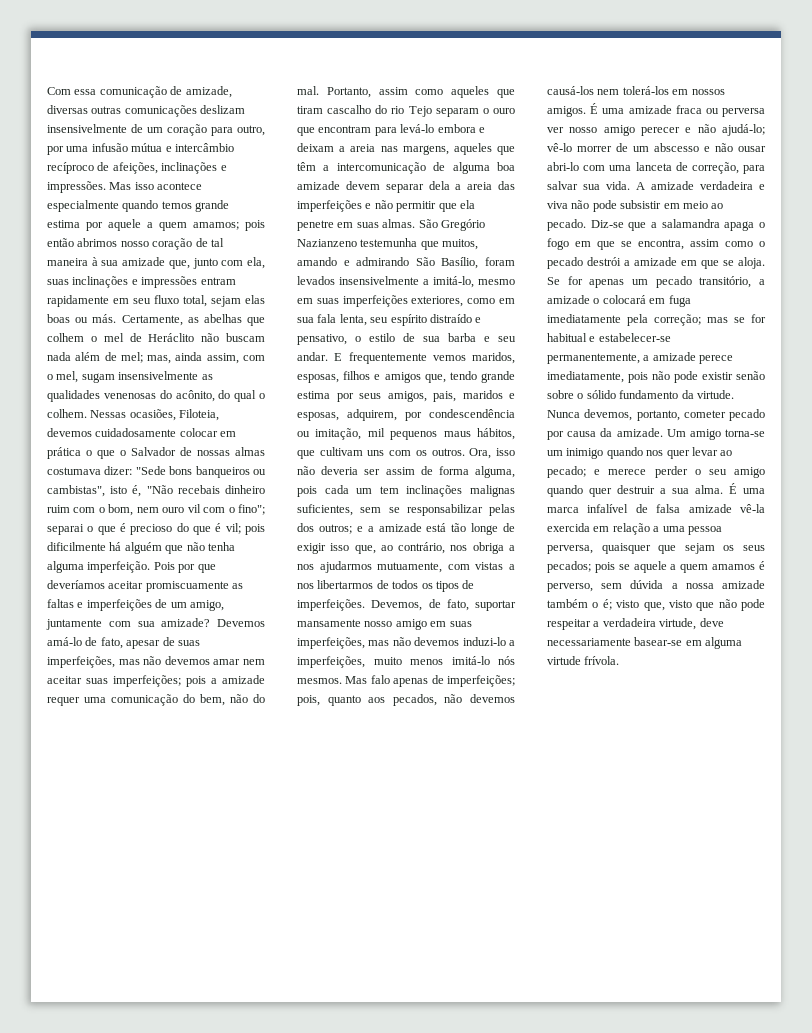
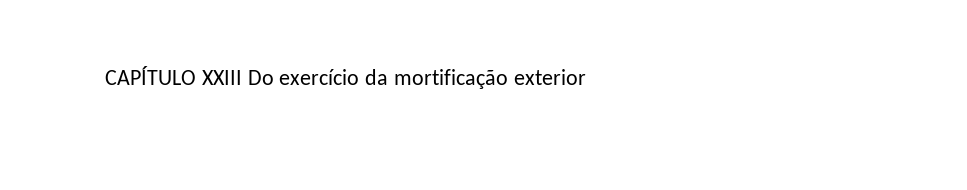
[47,86,232,98] [47,105,246,117] [47,124,265,136] [47,143,234,155] [47,162,227,174] [47,181,203,193] [47,200,230,212] [47,219,265,231] [47,238,224,250] [47,257,265,269] [47,276,236,288] [47,295,265,307] [47,314,265,326] [47,333,265,342] [47,352,265,364] [47,371,213,383] [47,390,265,402] [47,409,220,421] [47,428,237,437] [47,447,265,459] [47,466,266,478] [47,485,265,497] [47,504,266,516] [47,523,265,535] [47,542,235,554] [47,561,216,573] [47,580,244,592] [47,599,224,611] [46,618,265,630] [47,637,200,649] [47,656,265,668] [47,675,265,687] [47,694,265,706] [297,86,515,98] [297,105,515,117] [297,124,485,136] [297,143,515,155] [297,162,515,174] [297,181,515,193] [297,200,475,212] [297,219,485,231] [297,238,479,250] [297,257,515,269] [297,276,515,288] [297,295,515,307] [297,314,482,326] [297,333,516,345] [297,352,515,364] [297,371,515,383] [297,390,515,402] [297,409,515,421] [297,428,515,440] [297,447,515,459] [297,466,515,478] [297,485,515,497] [297,504,515,516] [297,523,515,535] [297,542,515,554] [297,561,515,573] [297,580,475,592] [297,599,516,611] [297,619,472,630] [297,637,515,649] [297,656,515,668] [297,675,515,687] [297,694,515,706] [547,86,725,95] [547,103,765,117] [547,124,765,136] [547,143,766,152] [547,162,765,174] [547,181,765,190] [547,200,724,212] [547,219,765,231] [547,238,765,250] [547,257,765,269] [547,276,765,288] [547,295,691,307] [547,314,766,326] [547,333,671,342] [547,352,734,364] [547,371,765,383] [547,390,734,399] [547,409,765,421] [547,428,765,440] [547,447,733,459] [547,466,765,478] [547,483,765,497] [547,504,765,513] [547,523,722,535] [547,543,765,554] [547,561,765,573] [547,580,765,592] [547,599,765,611] [547,618,724,630] [547,637,743,649] [547,656,620,665] Com essa comunicação de amizade, diversas outras comunicações deslizam insensivelmente de um coração para outro, por uma infusão mútua e intercâmbio recíproco de afeições, inclinações e impressões. Mas isso acontece especialmente quando temos grande estima por aquele a quem amamos; pois então abrimos nosso coração de tal maneira à sua amizade que, junto com ela, suas inclinações e impressões entram rapidamente em seu fluxo total, sejam elas boas ou más. Certamente, as abelhas que colhem o mel de Heráclito não buscam nada além de mel; mas, ainda assim, com o mel, sugam insensivelmente as qualidades venenosas do acônito, do qual o colhem. Nessas ocasiões, Filoteia, devemos cuidadosamente colocar em prática o que o Salvador de nossas almas costumava dizer: "Sede bons banqueiros ou cambistas", isto é, "Não recebais dinheiro ruim com o bom, nem ouro vil com o fino"; separai o que é precioso do que é vil; pois dificilmente há alguém que não tenha alguma imperfeição. Pois por que deveríamos aceitar promiscuamente as faltas e imperfeições de um amigo, juntamente com sua amizade? Devemos amá-lo de fato, apesar de suas imperfeições, mas não devemos amar nem aceitar suas imperfeições; pois a amizade requer uma comunicação do bem, não do mal. Portanto, assim como aqueles que tiram cascalho do rio Tejo separam o ouro que encontram para levá-lo embora e deixam a areia nas margens, aqueles que têm a intercomunicação de alguma boa amizade devem separar dela a areia das imperfeições e não permitir que ela penetre em suas almas. São Gregório Nazianzeno testemunha que muitos, amando e admirando São Basílio, foram levados insensivelmente a imitá-lo, mesmo em suas imperfeições exteriores, como em sua fala lenta, seu espírito distraído e pensativo, o estilo de sua barba e seu andar. E frequentemente vemos maridos, esposas, filhos e amigos que, tendo grande estima por seus amigos, pais, maridos e esposas, adquirem, por condescendência ou imitação, mil pequenos maus hábitos, que cultivam uns com os outros. Ora, isso não deveria ser assim de forma alguma, pois cada um tem inclinações malignas suficientes, sem se responsabilizar pelas dos outros; e a amizade está tão longe de exigir isso que, ao contrário, nos obriga a nos ajudarmos mutuamente, com vistas a nos libertarmos de todos os tipos de imperfeições. Devemos, de fato, suportar mansamente nosso amigo em suas imperfeições, mas não devemos induzi-lo a imperfeições, muito menos imitá-lo nós mesmos. Mas falo apenas de imperfeições; pois, quanto aos pecados, não devemos causá-los nem tolerá-los em nossos amigos. É uma amizade fraca ou perversa ver nosso amigo perecer e não ajudá-lo; vê-lo morrer de um abscesso e não ousar abri-lo com uma lanceta de correção, para salvar sua vida. A amizade verdadeira e viva não pode subsistir em meio ao pecado. Diz-se que a salamandra apaga o fogo em que se encontra, assim como o pecado destrói a amizade em que se aloja. Se for apenas um pecado transitório, a amizade o colocará em fuga imediatamente pela correção; mas se for habitual e estabelecer-se permanentemente, a amizade perece imediatamente, pois não pode existir senão sobre o sólido fundamento da virtude. Nunca devemos, portanto, cometer pecado por causa da amizade. Um amigo torna-se um inimigo quando nos quer levar ao pecado; e merece perder o seu amigo quando quer destruir a sua alma. É uma marca infalível de falsa amizade vê-la exercida em relação a uma pessoa perversa, quaisquer que sejam os seus pecados; pois se aquele a quem amamos é perverso, sem dúvida a nossa amizade também o é; visto que, visto que não pode respeitar a verdadeira virtude, deve necessariamente basear-se em alguma virtude frívola. -> [105,66,586,89] CAPÍTULO XXIII Do exercício da mortificação exterior

